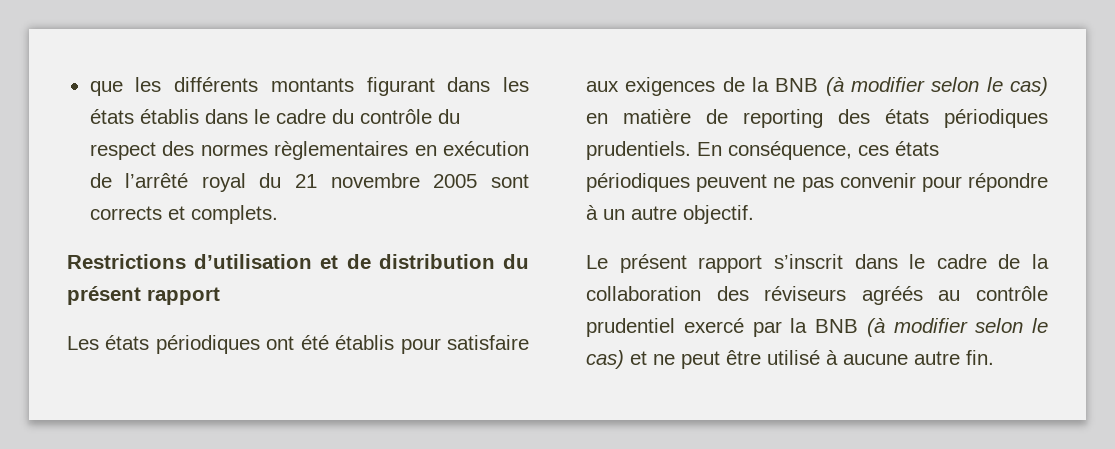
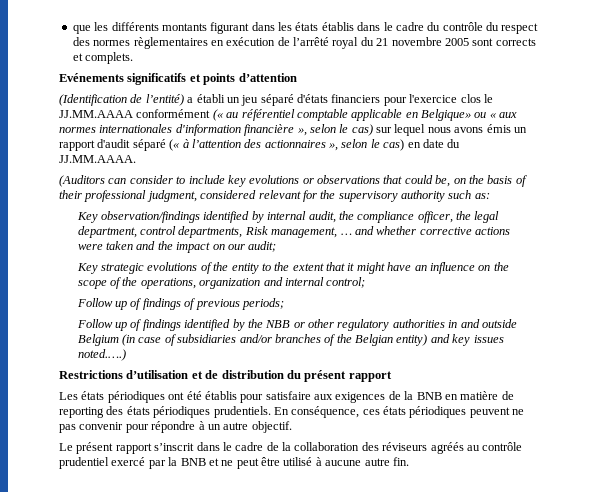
(278, 214) none -> [59,73,297,85] [59,94,493,106] [59,109,518,121] [59,124,527,136] [59,139,461,151] [59,155,136,163] [59,175,527,187] [59,190,490,202] [76,211,500,223] [77,226,511,238] [77,241,277,253] [76,262,509,274] [77,277,366,289] [76,298,284,310] [76,319,517,331] [77,334,504,346] [77,349,126,361] // Evénements significatifs et points d’attention // (Identification de l’entité) a établi un jeu séparé d'états financiers pour l'exercice clos le JJ.MM.AAAA conformément (« au référentiel comptable applicable en Belgique» ou « aux normes internationales d'information financière », selon le cas) sur lequel nous avons émis un rapport d'audit séparé (« à l’attention des actionnaires », selon le cas) en date du JJ.MM.AAAA. // (Auditors can consider to include key evolutions or observations that could be, on the basis of their professional judgment, considered relevant for the supervisory authority such as: // Key observation/findings identified by internal audit, the compliance officer, the legal department, control departments, Risk management, … and whether corrective actions were taken and the impact on our audit; // Key strategic evolutions of the entity to the extent that it might have an influence on the scope of the operations, organization and internal control; // Follow up of findings of previous periods; // Follow up of findings identified by the NBB or other regulatory authorities in and outside Belgium (in case of subsidiaries and/or branches of the Belgian entity) and key issues noted.….)
[825,77,1048,96] (à modifier selon le cas) -> (442, 396) none
[866,318,1048,337] [586,350,624,369] (à modifier selon le cas) -> (206, 462) none

